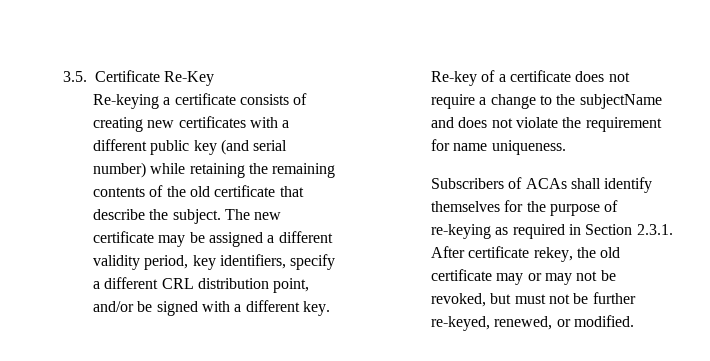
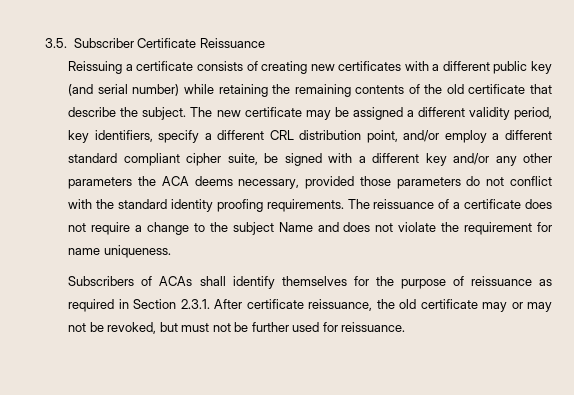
[95,70,215,86] [93,94,160,109] Certificate Re-Key // Re-keying -> [73,38,265,48] [68,61,123,74] Subscriber Certificate Reissuance // Reissuing
(135, 306) none -> [444,130,552,143] [68,153,258,166] employ a different standard compliant cipher suite,
[303,301,331,316] [431,71,478,86] key. Re-key -> [425,153,553,166] [68,176,552,189] [68,199,435,212] key and/or any other parameters the ACA deems necessary, provided those parameters do not conflict with the standard identity proofing requirements. The reissuance
[579,94,662,109] subjectName -> [232,222,313,235] subject Name
[431,224,492,239] re-keying -> [470,276,532,286] reissuance
[533,247,573,262] rekey, -> [308,299,373,311] reissuance,
[431,315,635,331] re-keyed, renewed, or modified. -> [292,322,406,332] used for reissuance.

